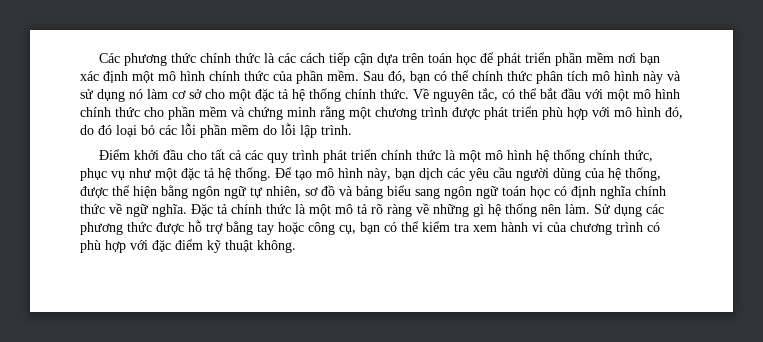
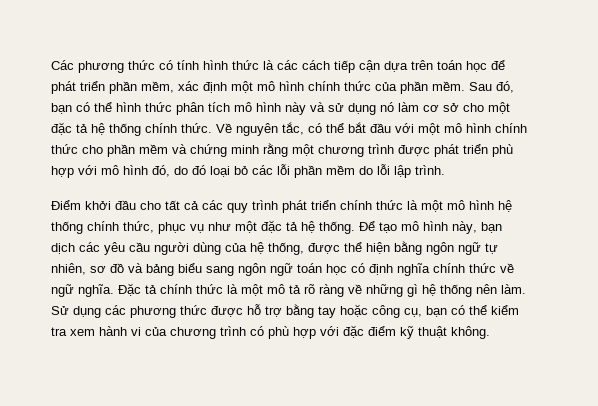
[200,53,232,63] chính -> [159,60,228,70] có tính hình
[586,52,661,65] mềm nơi bạn -> [141,81,174,93] mềm,
[472,71,503,81] chính -> [116,102,141,112] hình

